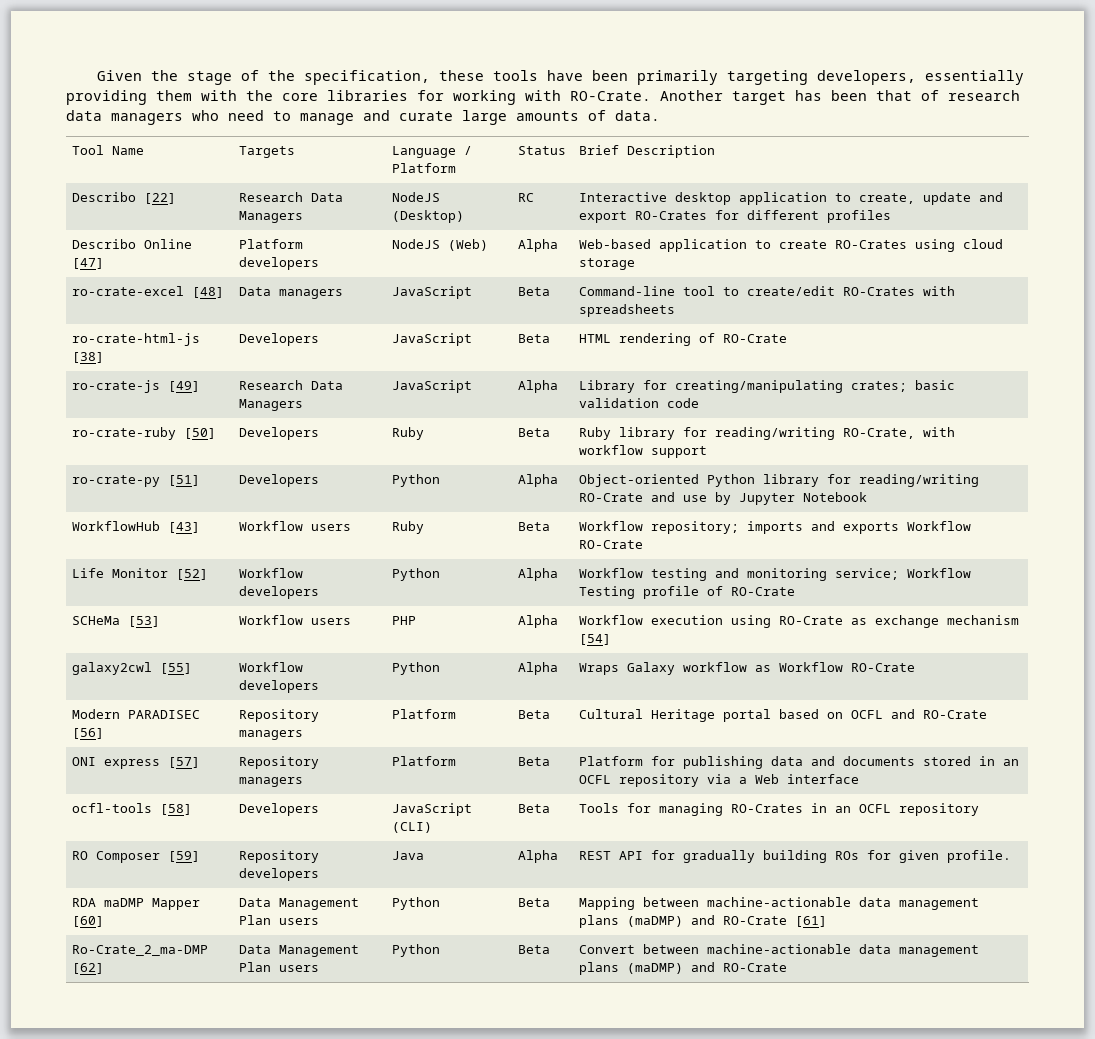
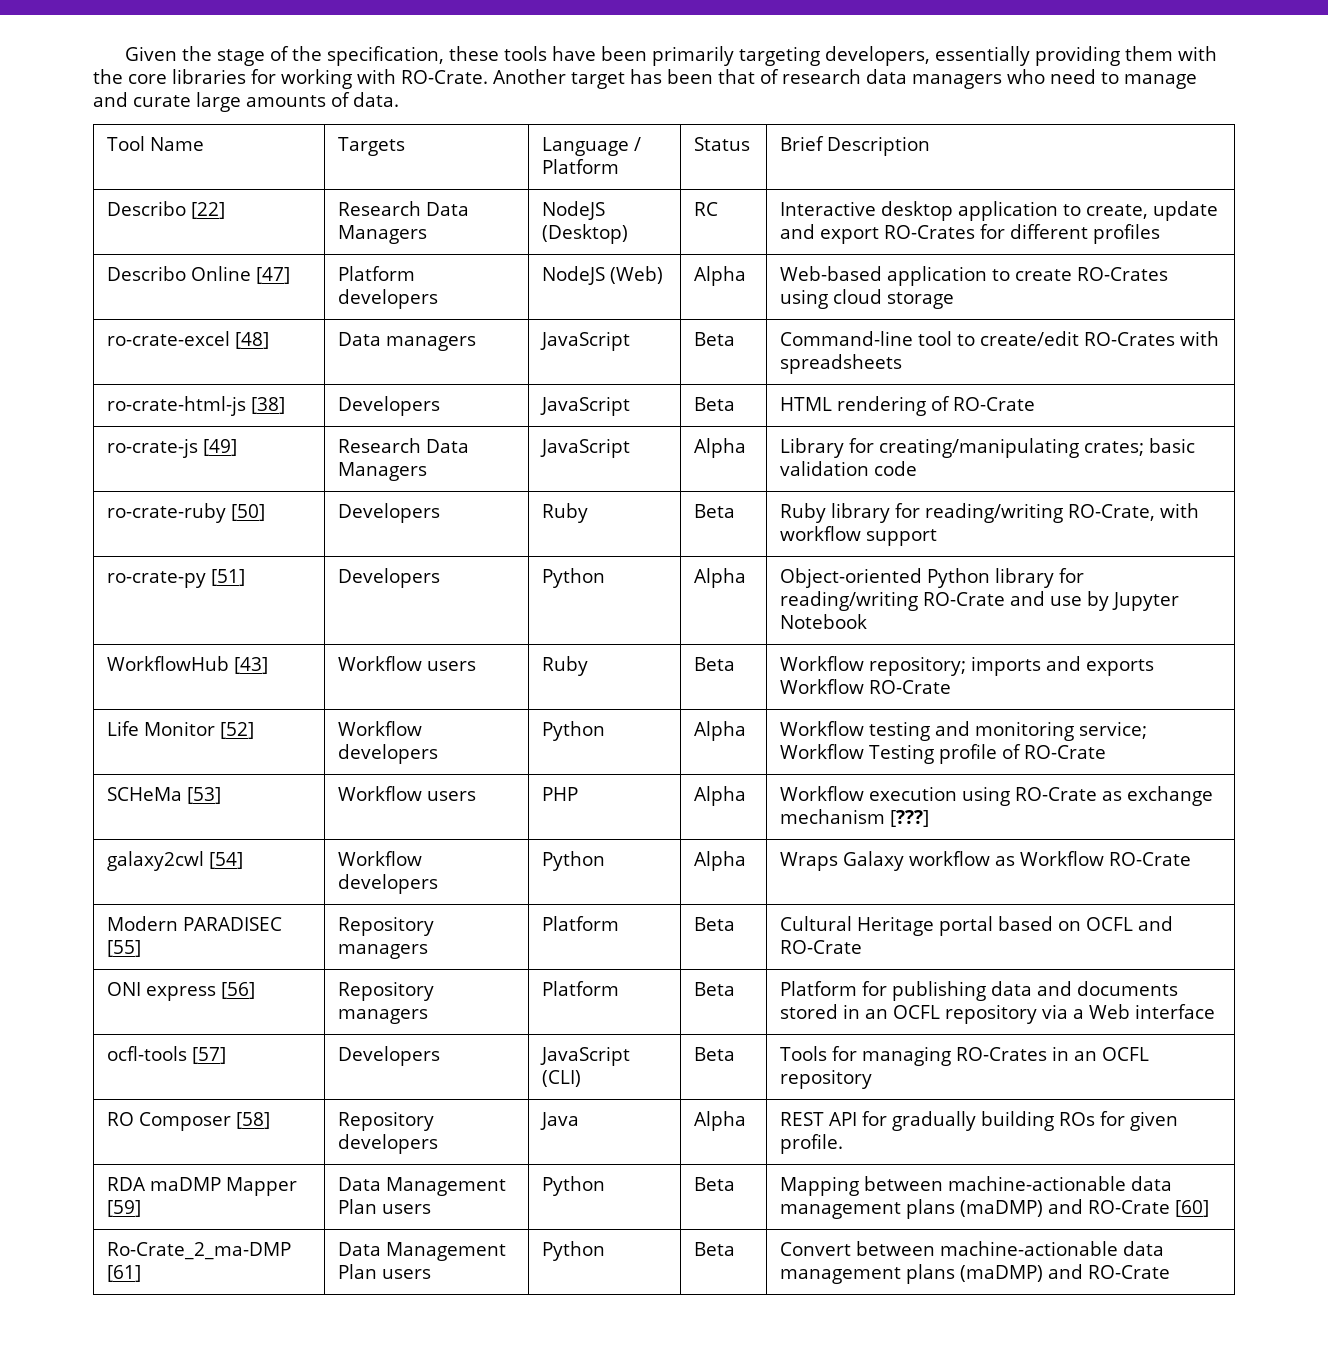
[579,634,612,645] [54] -> [890,810,930,827] [???]
[160,663,193,674] [55] -> [209,852,244,869] [54]
[72,728,105,739] [56] -> [107,940,142,957] [55]
[168,757,201,768] [57] -> [221,982,256,999] [56]
[160,804,193,815] [58] -> [192,1047,227,1064] [57]
[168,851,201,862] [59] -> [236,1112,271,1129] [58]
[72,916,105,927] [60] -> [107,1200,142,1217] [59]
[795,916,828,927] [61] -> [1175,1200,1210,1217] [60]
[72,963,105,974] [62] -> [107,1265,142,1282] [61]

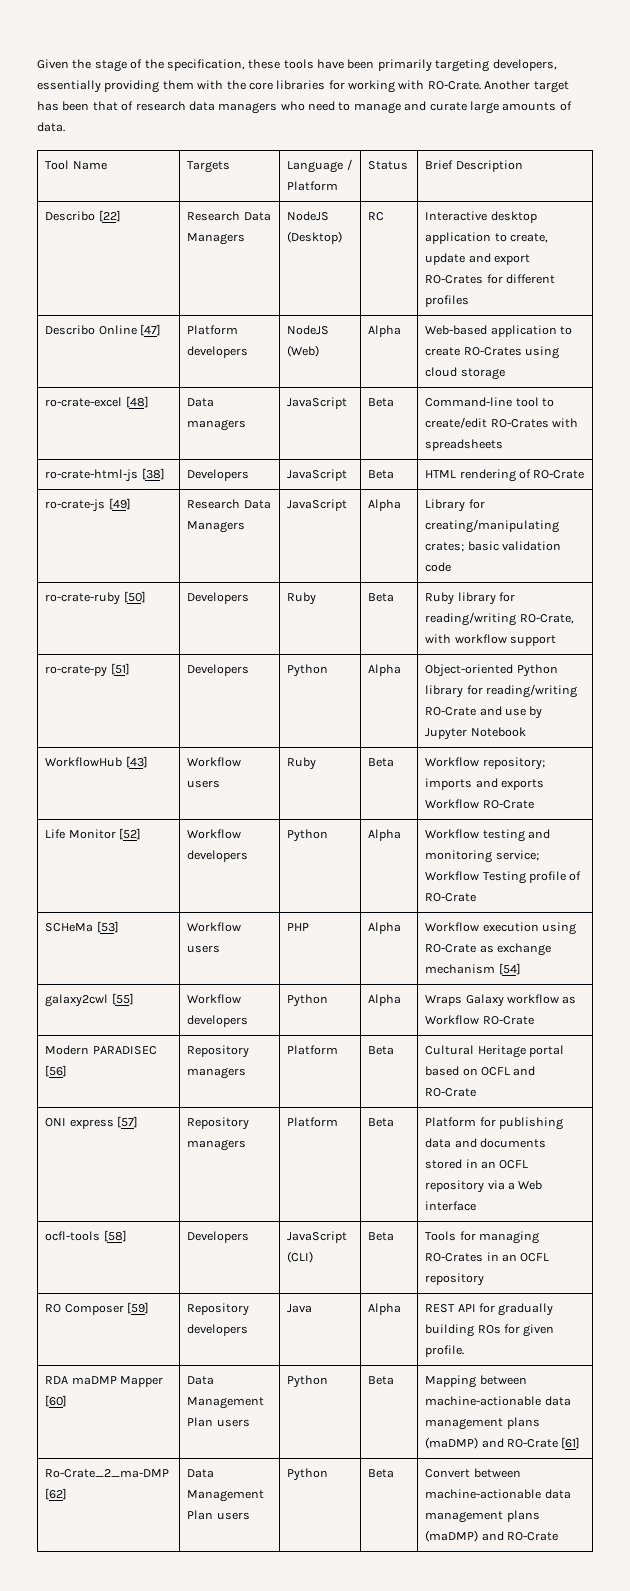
[890,810,930,827] [???] -> [498,963,521,975] [54]
[209,852,244,869] [54] -> [111,993,134,1005] [55]
[107,940,142,957] [55] -> [45,1065,68,1077] [56]
[221,982,256,999] [56] -> [116,1116,138,1128] [57]
[192,1047,227,1064] [57] -> [103,1230,127,1242] [58]
[236,1112,271,1129] [58] -> [126,1302,149,1314] [59]
[107,1200,142,1217] [59] -> [45,1395,68,1407] [60]
[1175,1200,1210,1217] [60] -> [561,1437,581,1449] [61]
[107,1265,142,1282] [61] -> [45,1488,68,1500] [62]

